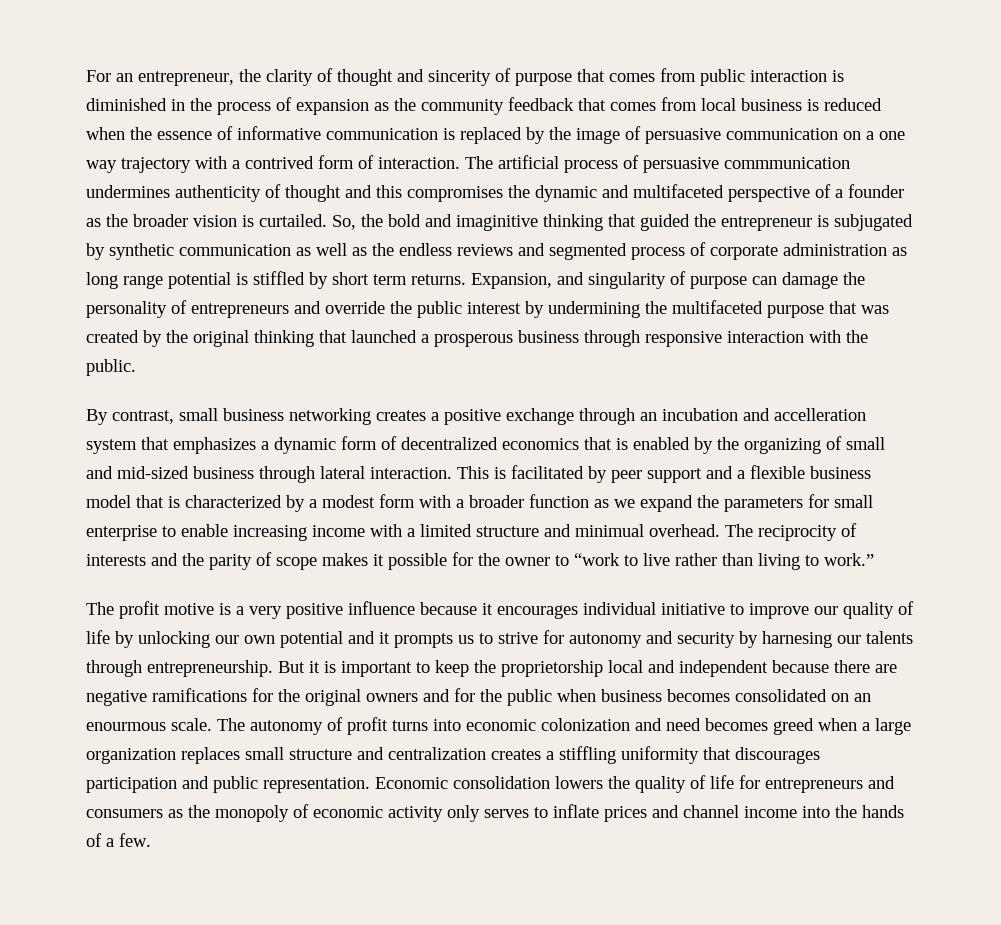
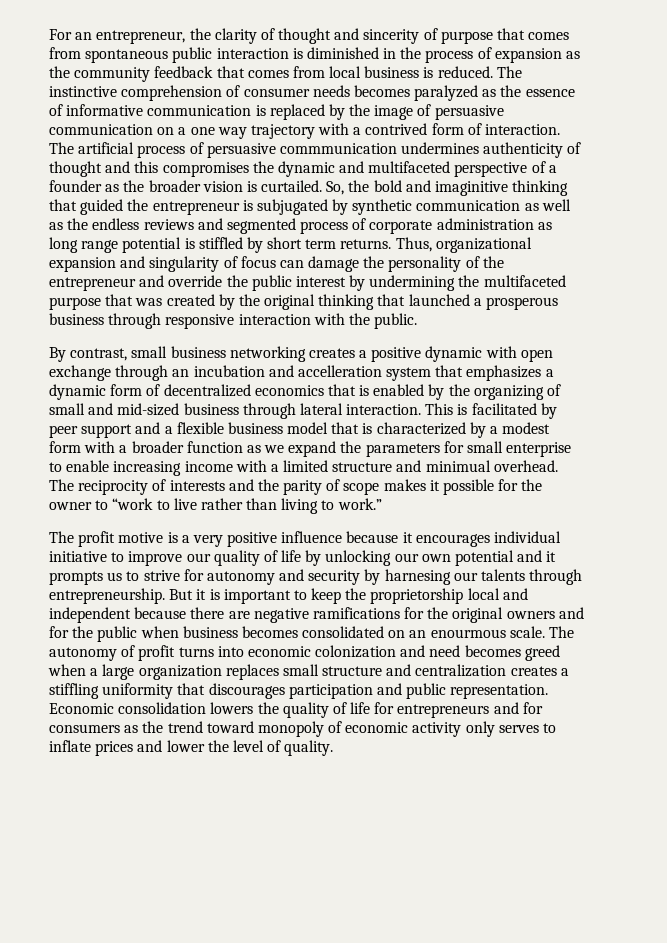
(696, 75) none -> [85,49,169,63] spontaneous
[824,98,882,111] [86,127,125,140] reduced when -> [437,66,522,78] [49,85,497,101] reduced. The instinctive comprehension of consumer needs becomes paralyzed as
[471,273,552,289] Expansion, -> [395,237,532,253] [49,257,116,272] Thus, organizational expansion
[690,276,747,289] purpose -> [240,256,276,268] focus
[191,303,289,318] entrepreneurs -> [482,256,504,268] [49,277,136,291] the entrepreneur
(501, 417) none -> [425,346,553,362] dynamic with open
(895, 782) none -> [522,702,543,714] for
(210, 811) none -> [167,721,254,733] trend toward
[683,805,904,818] [86,833,151,847] channel income into the hands of a few. -> [166,740,334,756] lower the level of quality.

